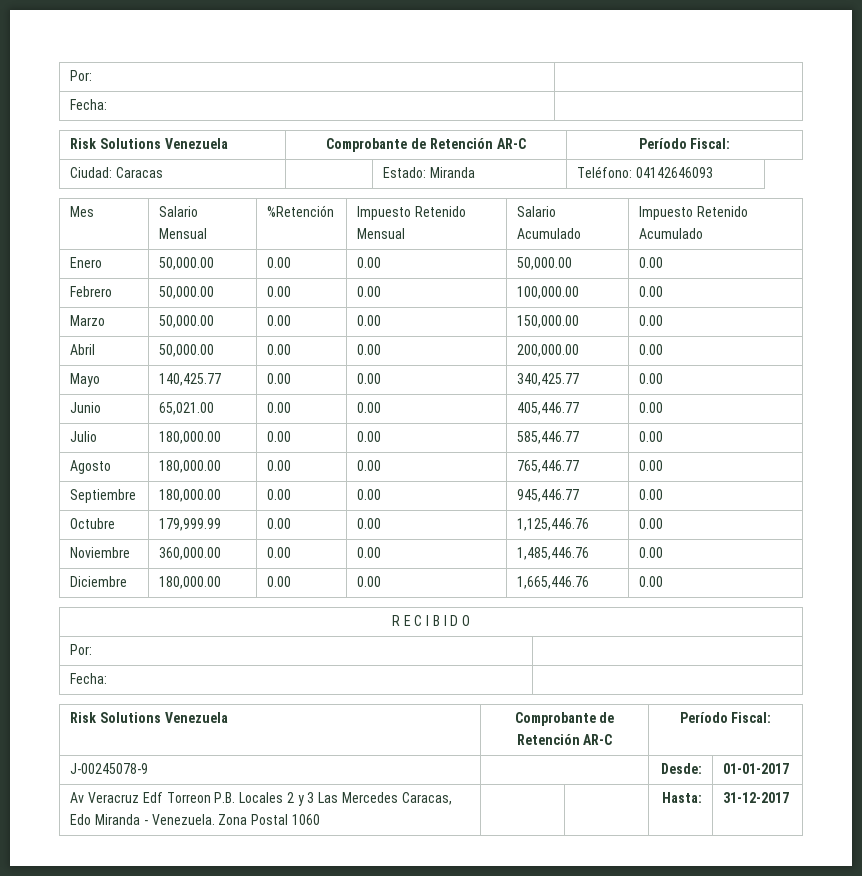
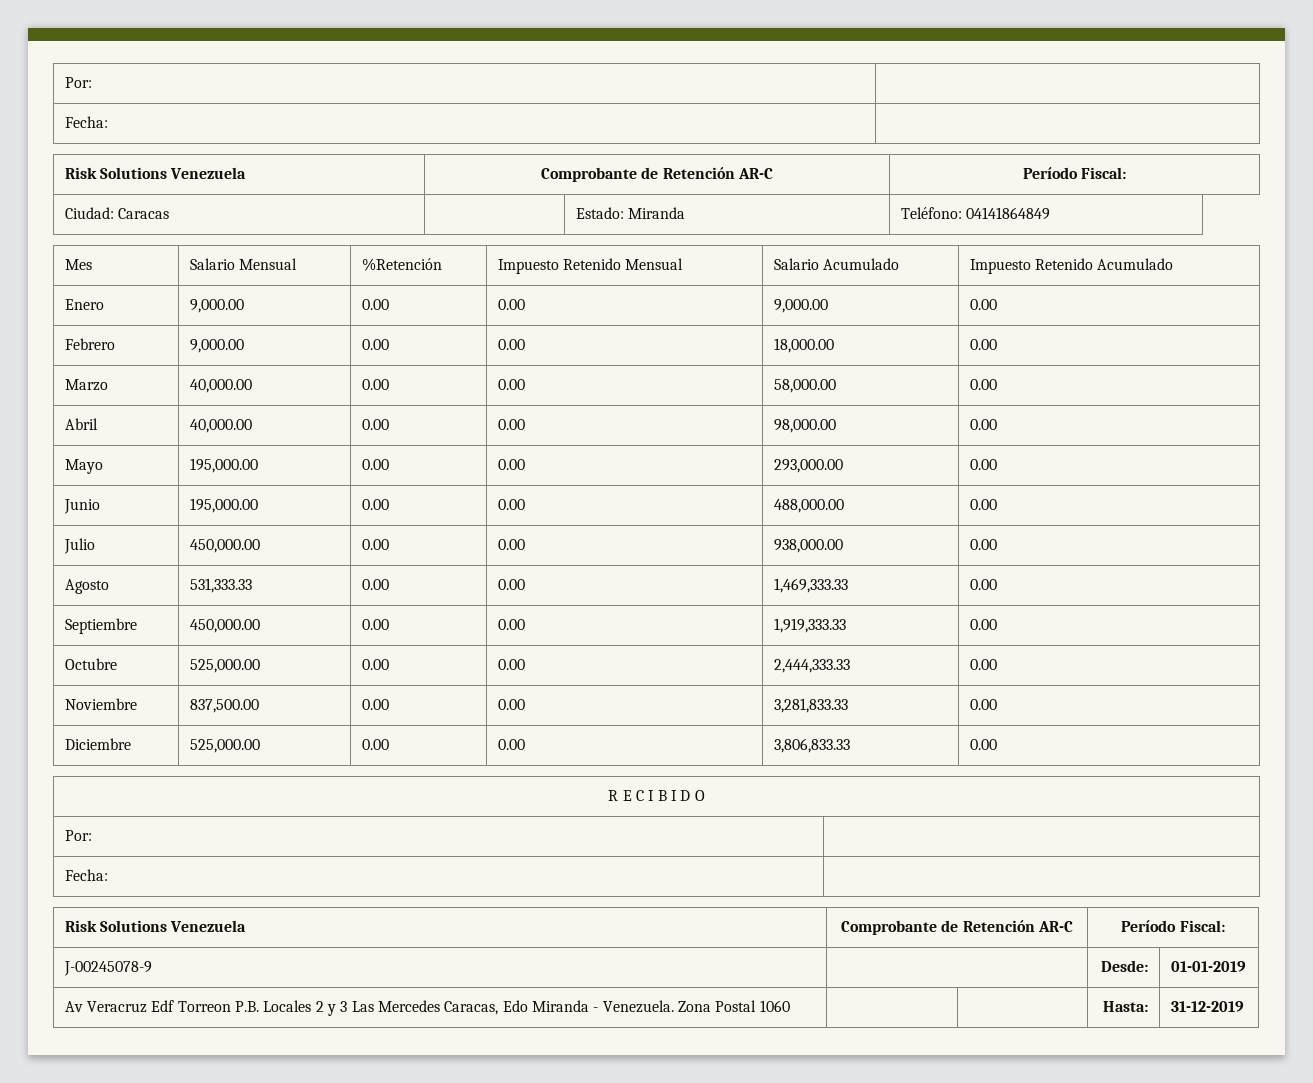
[636,167,714,178] 04142646093 -> [966,207,1051,220] 04141864849
[159,257,215,270] [267,257,292,268] [357,257,382,268] [517,257,573,270] 50,000.00 | 0.00 | 0.00 | 50,000.00 -> [189,299,244,313] [361,299,389,310] [497,299,525,310] [773,299,828,313] 9,000.00 | 0.00 | 0.00 | 9,000.00
[159,286,215,299] [267,286,292,297] [357,286,382,297] [517,286,580,299] 50,000.00 | 0.00 | 0.00 | 100,000.00 -> [189,339,244,353] [361,339,389,350] [497,339,525,350] [773,338,834,353] 9,000.00 | 0.00 | 0.00 | 18,000.00
[159,315,215,328] [267,315,292,326] [357,315,382,326] [517,315,580,328] 50,000.00 | 0.00 | 0.00 | 150,000.00 -> [189,379,252,393] [361,379,389,390] [497,379,525,390] [773,379,836,393] 40,000.00 | 0.00 | 0.00 | 58,000.00
[159,344,215,357] [267,344,292,355] [357,344,382,355] [517,344,580,357] 50,000.00 | 0.00 | 0.00 | 200,000.00 -> [189,419,252,433] [361,419,389,430] [497,419,525,430] [773,419,836,433] 40,000.00 | 0.00 | 0.00 | 98,000.00
[159,373,222,386] [267,373,292,384] [357,373,382,384] [517,373,580,386] 140,425.77 | 0.00 | 0.00 | 340,425.77 -> [189,458,258,473] [361,459,389,470] [497,459,525,470] [773,459,843,473] 195,000.00 | 0.00 | 0.00 | 293,000.00
[159,402,215,415] [267,402,292,413] [357,402,382,413] [517,402,580,415] 65,021.00 | 0.00 | 0.00 | 405,446.77 -> [189,498,258,513] [361,499,389,510] [497,499,525,510] [773,499,844,513] 195,000.00 | 0.00 | 0.00 | 488,000.00
[159,431,222,444] [267,431,292,442] [357,431,382,442] [517,431,580,444] 180,000.00 | 0.00 | 0.00 | 585,446.77 -> [189,539,260,553] [361,539,389,550] [497,539,525,550] [773,539,843,553] 450,000.00 | 0.00 | 0.00 | 938,000.00
[159,460,222,473] [267,460,292,471] [357,460,382,471] [517,460,580,473] 180,000.00 | 0.00 | 0.00 | 765,446.77 -> [189,578,252,593] [361,579,389,590] [497,579,525,590] [773,578,848,593] 531,333.33 | 0.00 | 0.00 | 1,469,333.33
[159,489,222,502] [267,489,292,500] [357,489,382,500] [517,489,580,502] 180,000.00 | 0.00 | 0.00 | 945,446.77 -> [189,619,260,633] [361,619,389,630] [497,619,525,630] [773,618,846,633] 450,000.00 | 0.00 | 0.00 | 1,919,333.33
[159,518,222,531] [267,518,292,529] [357,518,382,529] [517,518,590,531] 179,999.99 | 0.00 | 0.00 | 1,125,446.76 -> [189,659,260,673] [361,659,389,670] [497,659,525,670] [773,659,850,673] 525,000.00 | 0.00 | 0.00 | 2,444,333.33
[159,547,222,560] [267,547,292,558] [357,547,382,558] [517,547,590,560] 360,000.00 | 0.00 | 0.00 | 1,485,446.76 -> [189,699,259,713] [361,699,389,710] [497,699,525,710] [773,698,848,713] 837,500.00 | 0.00 | 0.00 | 3,281,833.33
[159,576,222,589] [267,576,292,587] [357,576,382,587] [517,576,590,589] 180,000.00 | 0.00 | 0.00 | 1,665,446.76 -> [189,739,260,753] [361,739,389,750] [497,739,525,750] [773,738,850,753] 525,000.00 | 0.00 | 0.00 | 3,806,833.33
[723,763,790,774] 01-01-2017 -> [1170,961,1246,972] 01-01-2019
[723,792,790,803] 31-12-2017 -> [1170,1001,1244,1012] 31-12-2019

